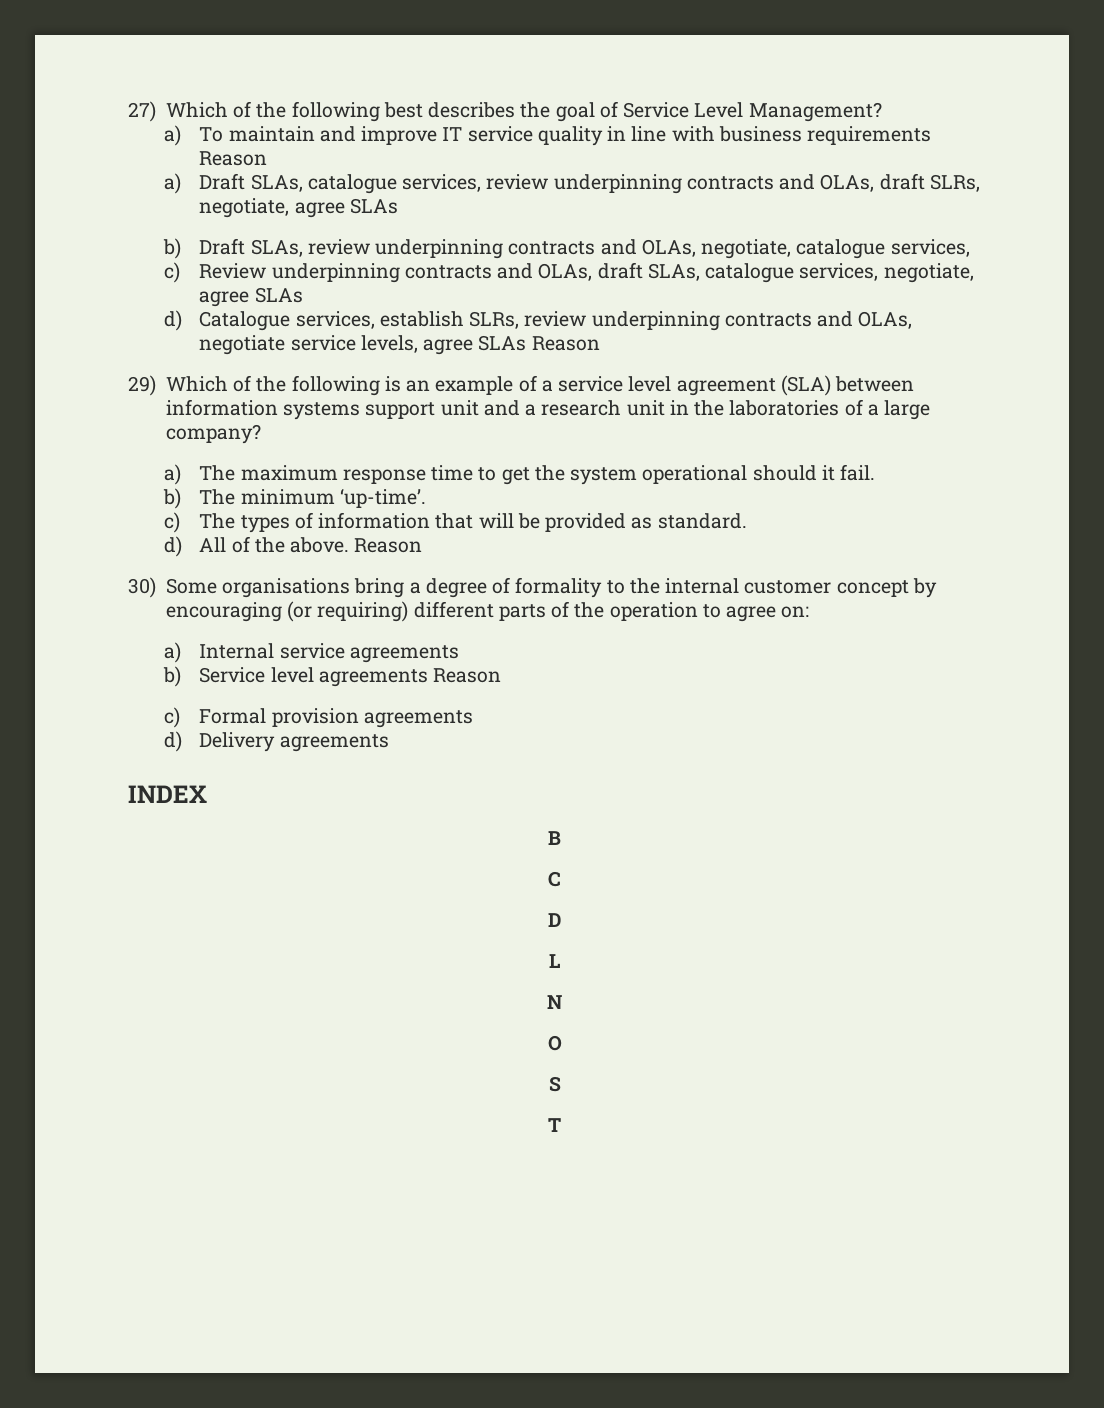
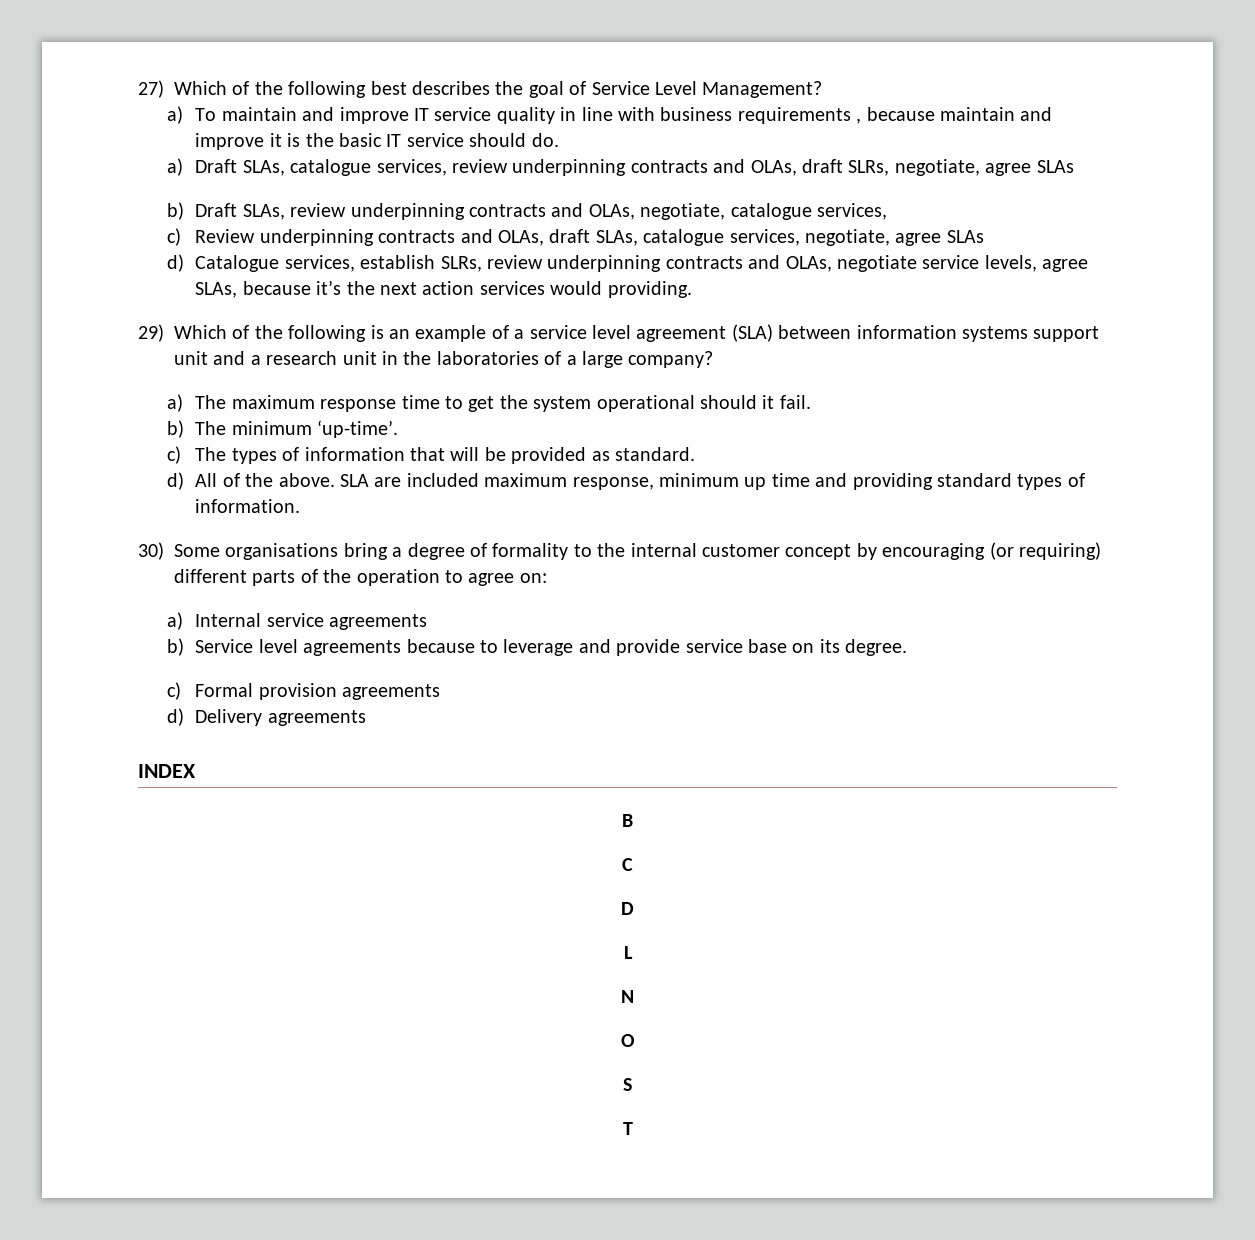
[199,151,268,166] Reason -> [856,107,1053,124] [195,133,559,150] , because maintain and improve it is the basic IT service should do.
[478,335,600,351] SLAs Reason -> [195,280,692,298] SLAs, because it’s the next action services would providing.
[354,538,423,553] Reason -> [340,473,1085,490] [195,499,301,513] SLA are included maximum response, minimum up time and providing standard types of information.
[433,668,502,683] Reason -> [406,639,908,656] because to leverage and provide service base on its degree.

